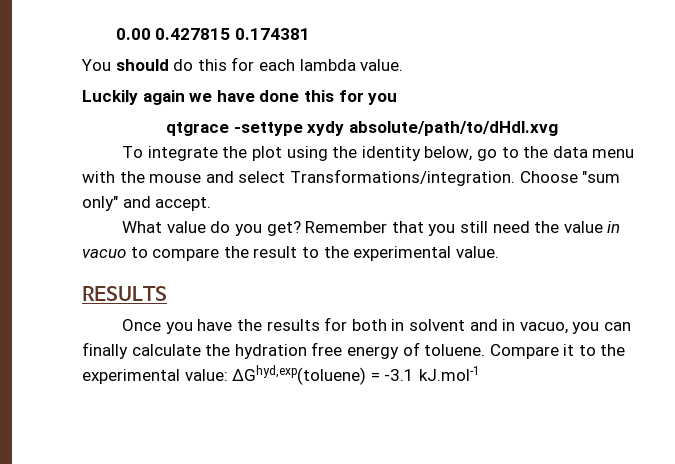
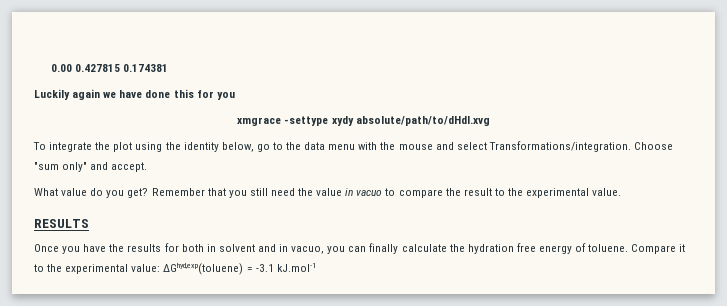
[81,57,404,71] // You should do this for each lambda value. -> (169, 68) none
[166,122,230,136] qtgrace -> [237,117,282,126] xmgrace

